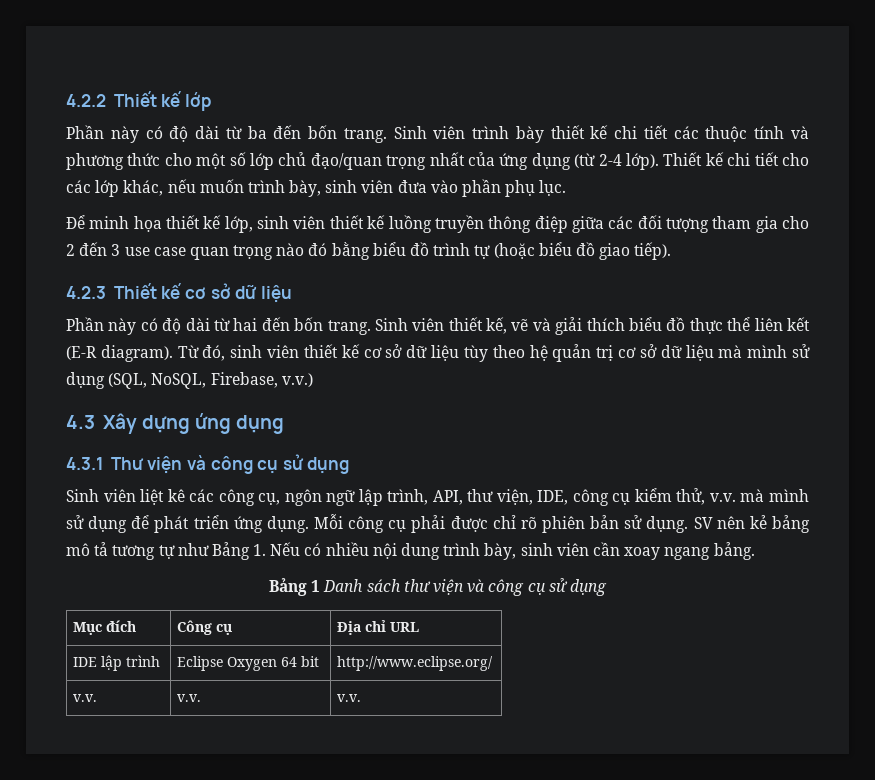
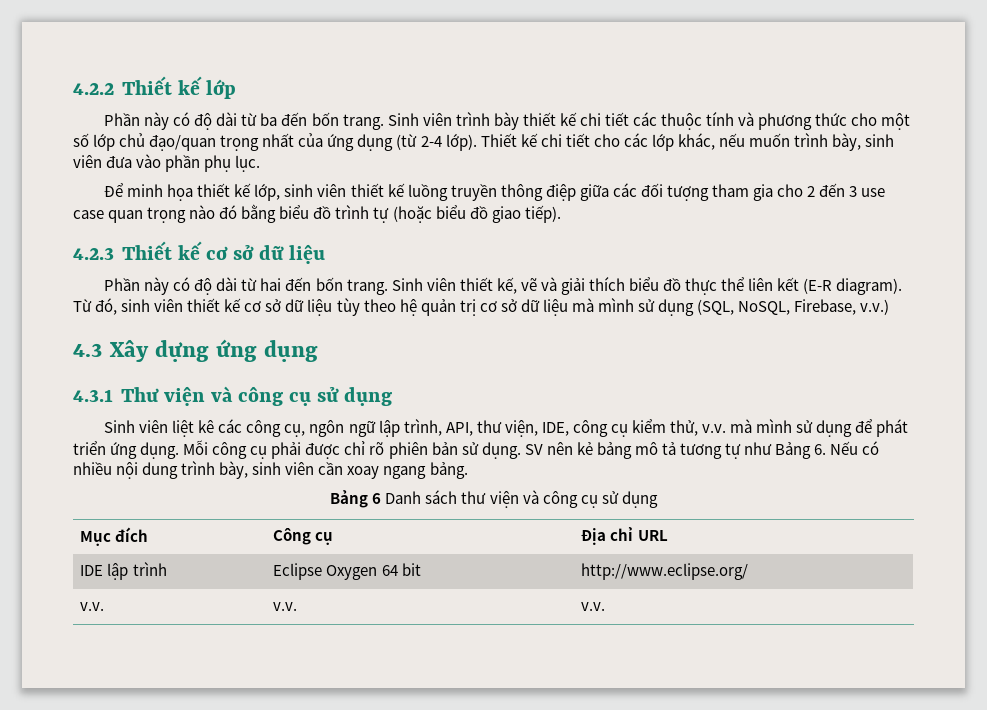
[253,544,267,556] 1. -> [814,444,827,455] 6.
[311,580,321,592] 1 -> [372,493,382,504] 6

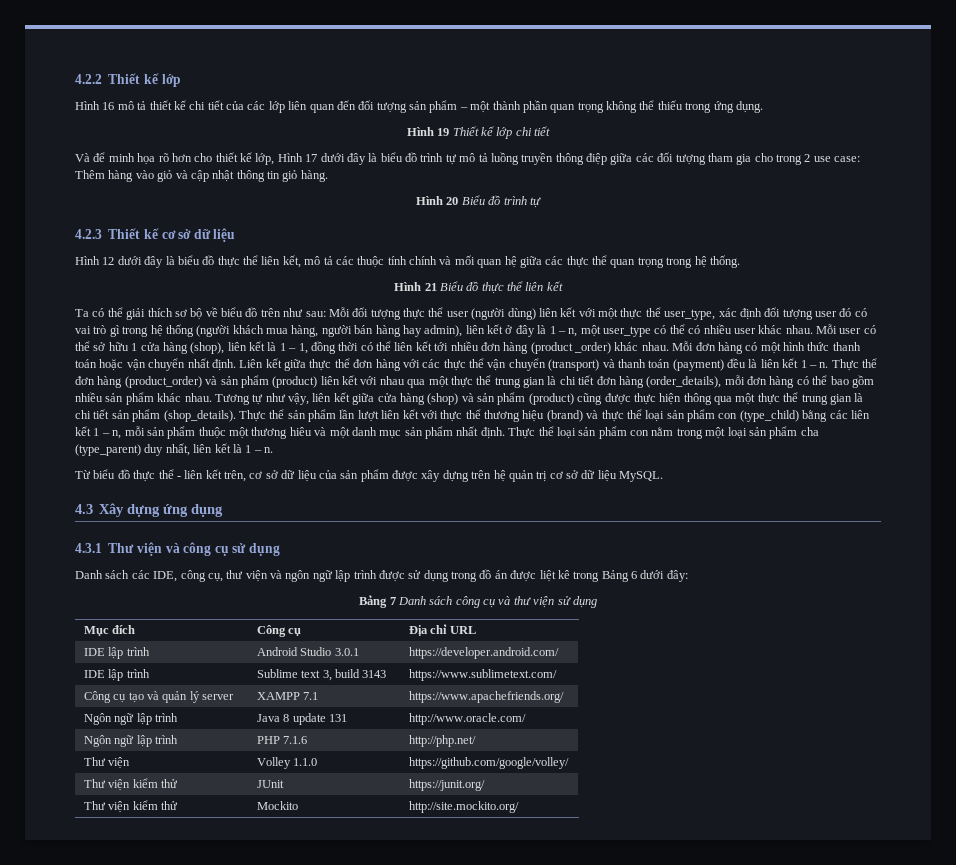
[104,112,911,130] [73,133,895,151] [73,154,261,172] [104,183,405,201] Phần này có độ dài từ ba đến bốn trang. Sinh viên trình bày thiết kế chi tiết các thuộc tính và phương thức cho một số lớp chủ đạo/quan trọng nhất của ứng dụng (từ 2-4 lớp). Thiết kế chi tiết cho các lớp khác, nếu muốn trình bày, sinh viên đưa vào phần phụ lục. // Để minh họa thiết kế lớp, sinh viên thiết kế -> [75,100,763,113] [406,126,551,139] [75,152,488,165] Hình 16 mô tả thiết kế chi tiết của các lớp liên quan đến đối tượng sản phẩm – một thành phần quan trọng không thể thiếu trong ứng dụng. // Hình 19 Thiết kế lớp chi tiết // Và để minh họa rõ hơn cho thiết kế lớp, Hình 17 dưới đây là biểu đồ trình tự mô tả
[807,183,886,197] [73,204,561,223] 2 đến 3 use case quan trọng nào đó bằng biểu đồ trình tự (hoặc biểu đồ giao tiếp). -> [776,154,861,165] [75,170,328,182] [416,195,541,208] trong 2 use case: Thêm hàng vào giỏ và cập nhật thông tin giỏ hàng. // Hình 20 Biểu đồ trình tự
[104,277,625,295] Phần này có độ dài từ hai đến bốn trang. Sinh viên thiết kế, vẽ và giải thích -> [75,256,175,268] Hình 12 dưới đây là
[777,277,903,295] [73,298,396,316] kết (E-R diagram). Từ đó, sinh viên thiết kế cơ sở dữ liệu tùy theo -> [282,255,740,268] [394,281,563,294] [75,307,867,320] [75,324,876,337] [75,341,861,354] [75,358,877,371] [75,375,874,388] [75,392,864,405] [75,409,870,422] [75,426,819,439] [75,443,273,456] [75,469,492,482] kết, mô tả các thuộc tính chính và mối quan hệ giữa các thực thể quan trọng trong hệ thống. // Hình 21 Biểu đồ thực thể liên kết // Ta có thể giải thích sơ bộ về biểu đồ trên như sau: Mỗi đối tượng thực thể user (người dùng) liên kết với một thực thể user_type, xác định đối tượng user đó có vai trò gì trong hệ thống (người khách mua hàng, người bán hàng hay admin), liên kết ở đây là 1 – n, một user_type có thể có nhiều user khác nhau. Mỗi user có thể sở hữu 1 cửa hàng (shop), liên kết là 1 – 1, đồng thời có thể liên kết tới nhiều đơn hàng (product _order) khác nhau. Mỗi đơn hàng có một hình thức thanh toán hoặc vận chuyển nhất định. Liên kết giữa thực thể đơn hàng với các thực thể vận chuyển (transport) và thanh toán (payment) đều là liên kết 1 – n. Thực thể đơn hàng (product_order) và sản phẩm (product) liên kết với nhau qua một thực thể trung gian là chi tiết đơn hàng (order_details), mỗi đơn hàng có thể bao gồm nhiều sản phẩm khác nhau. Tương tự như vậy, liên kết giữa cửa hàng (shop) và sản phẩm (product) cũng được thực hiện thông qua một thực thể trung gian là chi tiết sản phẩm (shop_details). Thực thể sản phẩm lần lượt liên kết với thực thể thương hiệu (brand) và thực thể loại sản phẩm con (type_child) bằng các liên kết 1 – n, mỗi sản phẩm thuộc một thương hiêu và một danh mục sản phẩm nhất định. Thực thể loại sản phẩm con nằm trong một loại sản phẩm cha (type_parent) duy nhất, liên kết là 1 – n. // Từ biểu đồ thực thể - liên kết trên, cơ sở dữ liệu của sản phẩm được xây dựng trên
[571,298,890,316] mà mình sử dụng (SQL, NoSQL, Firebase, v.v.) -> [619,471,664,482] MySQL.
[104,419,909,437] [73,440,880,459] [73,461,468,479] [330,490,598,508] Sinh viên liệt kê các công cụ, ngôn ngữ lập trình, API, thư viện, IDE, công cụ kiểm thử, v.v. mà mình sử dụng để phát triển ứng dụng. Mỗi công cụ phải được chỉ rõ phiên bản sử dụng. SV nên kẻ bảng mô tả tương tự như Bảng 6. Nếu có nhiều nội dung trình bày, sinh viên cần xoay ngang bảng. // Bảng 6 Danh sách thư viện và công cụ -> [75,569,688,582] [359,595,555,608] Danh sách các IDE, công cụ, thư viện và ngôn ngữ lập trình được sử dụng trong đồ án được liệt kê trong Bảng 6 dưới đây: // Bảng 7 Danh sách công cụ và thư viện
[273,563,421,580] [581,563,749,580] [80,602,105,611] [273,602,298,611] [581,602,606,611] Eclipse Oxygen 64 bit | http://www.eclipse.org/ // v.v. | v.v. | v.v. -> [256,647,359,656] [408,647,559,659] [83,669,150,681] [256,669,387,681] [408,669,557,681] [83,691,235,703] [256,692,319,700] [408,691,564,703] [83,713,178,725] [256,713,347,725] [408,713,526,725] [83,735,178,747] [256,736,308,744] [408,735,476,747] [83,757,131,769] [256,757,318,769] [408,757,569,769] [83,778,178,791] [256,780,284,788] [408,779,485,791] [83,800,178,813] [256,801,298,810] [408,801,519,813] Android Studio 3.0.1 | https://developer.android.com/ // IDE lập trình | Sublime text 3, build 3143 | https://www.sublimetext.com/ // Công cụ tạo và quản lý server | XAMPP 7.1 | https://www.apachefriends.org/ // Ngôn ngữ lập trình | Java 8 update 131 | http://www.oracle.com/ // Ngôn ngữ lập trình | PHP 7.1.6 | http://php.net/ // Thư viện | Volley 1.1.0 | https://github.com/google/volley/ // Thư viện kiểm thử | JUnit | https://junit.org/ // Thư viện kiểm thử | Mockito | http://site.mockito.org/

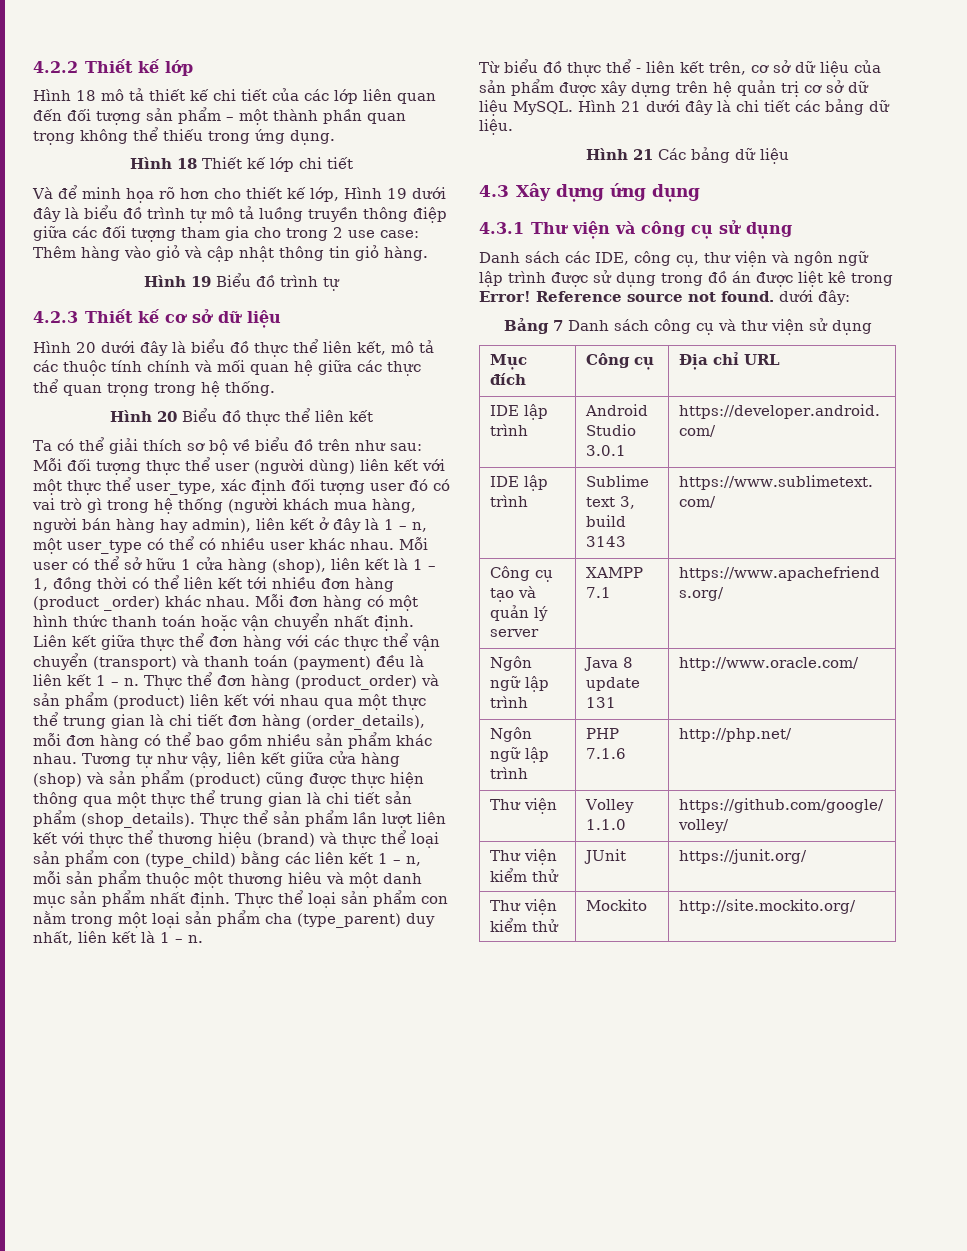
[102,102,115,110] 16 -> [76,90,96,101] 18
[437,128,450,136] 19 -> [177,158,197,169] 18
[305,154,318,162] 17 -> [386,188,407,199] 19
[446,197,459,205] 20 -> [191,276,211,287] 19
[102,257,115,265] 12 -> [76,342,96,353] 20
[424,283,437,291] 21 -> [157,411,177,422] 20
(664, 476) none -> [578,99,890,115] [479,119,513,135] [586,147,789,164] Hình 21 dưới đây là chi tiết các bảng dữ liệu. // Hình 21 Các bảng dữ liệu
[601,570,637,582] Bảng 6 -> [479,291,774,302] Error! Reference source not found.

